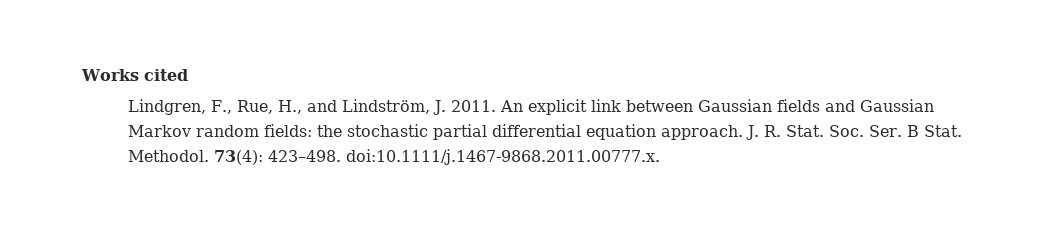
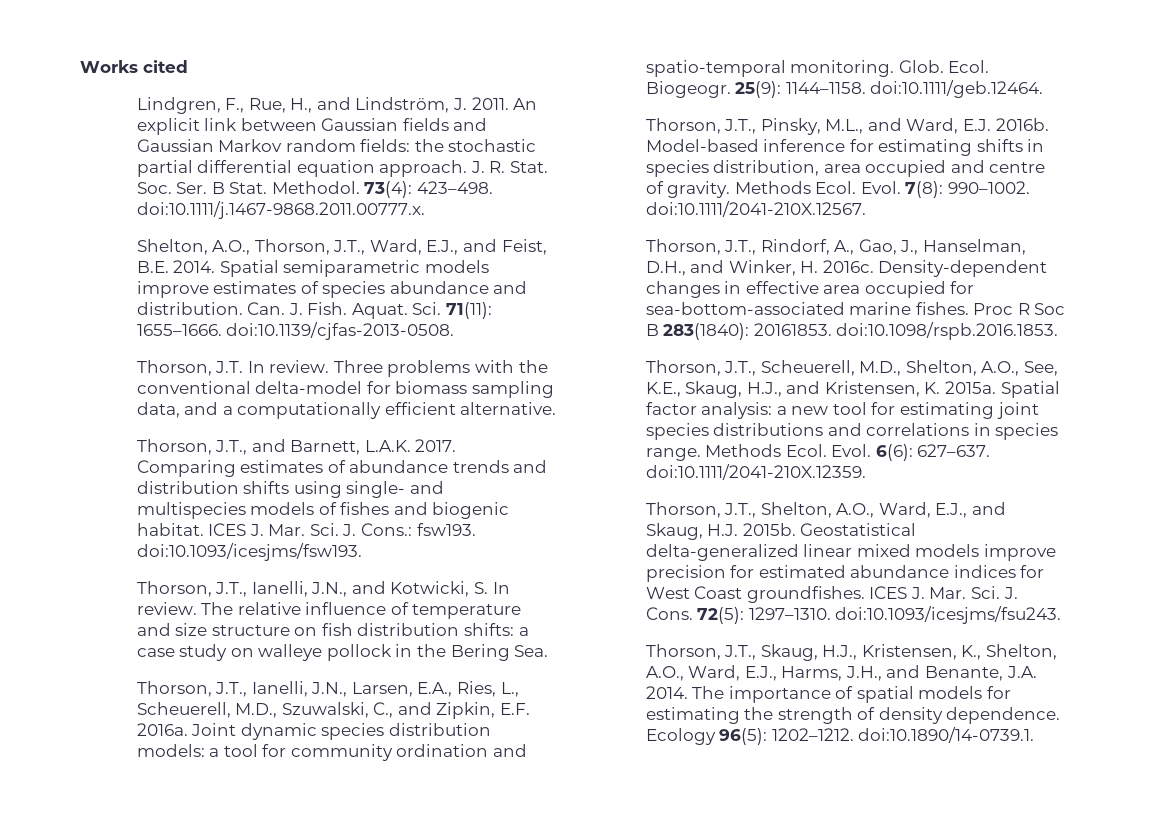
(660, 157) none -> [136,239,547,255] [136,260,489,277] [136,281,528,298] [136,302,493,319] [136,322,455,340] [136,360,548,377] [136,381,554,398] [136,402,557,419] [136,439,457,455] [136,460,548,477] [136,481,444,498] [136,502,510,519] [136,523,476,536] [136,543,362,561] [136,581,510,597] [136,602,522,619] [136,623,529,636] [136,644,549,661] [136,681,519,697] [136,702,531,719] [136,723,491,740] [136,744,528,761] [645,60,990,77] [645,80,1044,98] [645,118,1049,135] [645,139,1045,156] [645,160,1046,177] [645,181,1031,198] [645,201,866,217] [645,239,1027,255] [645,260,1048,277] [645,281,975,298] [645,302,1066,315] [645,322,1059,340] [645,360,1059,376] [645,381,1060,398] [645,402,1039,419] [645,423,1059,440] [645,444,991,461] [645,464,866,480] [645,502,1007,518] [645,523,917,540] [645,544,1056,561] [645,565,1045,582] [645,586,1018,603] [645,606,1062,624] [645,644,1058,661] [645,665,1037,681] [645,686,1012,703] [645,707,1061,724] [645,727,1035,745] // Shelton, A.O., Thorson, J.T., Ward, E.J., and Feist, B.E. 2014. Spatial semiparametric models improve estimates of species abundance and distribution. Can. J. Fish. Aquat. Sci. 71(11): 1655–1666. doi:10.1139/cjfas-2013-0508. // Thorson, J.T. In review. Three problems with the conventional delta-model for biomass sampling data, and a computationally efficient alternative. // Thorson, J.T., and Barnett, L.A.K. 2017. Comparing estimates of abundance trends and distribution shifts using single- and multispecies models of fishes and biogenic habitat. ICES J. Mar. Sci. J. Cons.: fsw193. doi:10.1093/icesjms/fsw193. // Thorson, J.T., Ianelli, J.N., and Kotwicki, S. In review. The relative influence of temperature and size structure on fish distribution shifts: a case study on walleye pollock in the Bering Sea. // Thorson, J.T., Ianelli, J.N., Larsen, E.A., Ries, L., Scheuerell, M.D., Szuwalski, C., and Zipkin, E.F. 2016a. Joint dynamic species distribution models: a tool for community ordination and spatio-temporal monitoring. Glob. Ecol. Biogeogr. 25(9): 1144–1158. doi:10.1111/geb.12464. // Thorson, J.T., Pinsky, M.L., and Ward, E.J. 2016b. Model-based inference for estimating shifts in species distribution, area occupied and centre of gravity. Methods Ecol. Evol. 7(8): 990–1002. doi:10.1111/2041-210X.12567. // Thorson, J.T., Rindorf, A., Gao, J., Hanselman, D.H., and Winker, H. 2016c. Density-dependent changes in effective area occupied for sea-bottom-associated marine fishes. Proc R Soc B 283(1840): 20161853. doi:10.1098/rspb.2016.1853. // Thorson, J.T., Scheuerell, M.D., Shelton, A.O., See, K.E., Skaug, H.J., and Kristensen, K. 2015a. Spatial factor analysis: a new tool for estimating joint species distributions and correlations in species range. Methods Ecol. Evol. 6(6): 627–637. doi:10.1111/2041-210X.12359. // Thorson, J.T., Shelton, A.O., Ward, E.J., and Skaug, H.J. 2015b. Geostatistical delta-generalized linear mixed models improve precision for estimated abundance indices for West Coast groundfishes. ICES J. Mar. Sci. J. Cons. 72(5): 1297–1310. doi:10.1093/icesjms/fsu243. // Thorson, J.T., Skaug, H.J., Kristensen, K., Shelton, A.O., Ward, E.J., Harms, J.H., and Benante, J.A. 2014. The importance of spatial models for estimating the strength of density dependence. Ecology 96(5): 1202–1212. doi:10.1890/14-0739.1.

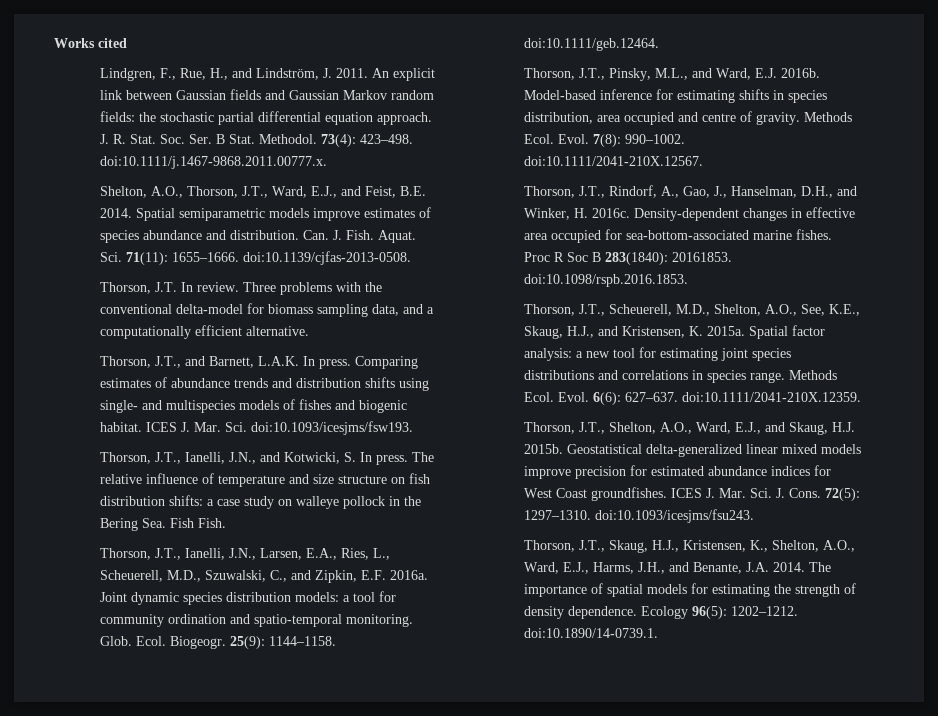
[415,439,457,452] 2017. -> [303,356,352,369] In press.
[342,523,476,536] J. Cons.: fsw193. -> (248, 427) none
[136,602,197,615] review. -> [376,455,409,465] press.
(549, 651) none -> [170,518,227,528] Fish Fish.

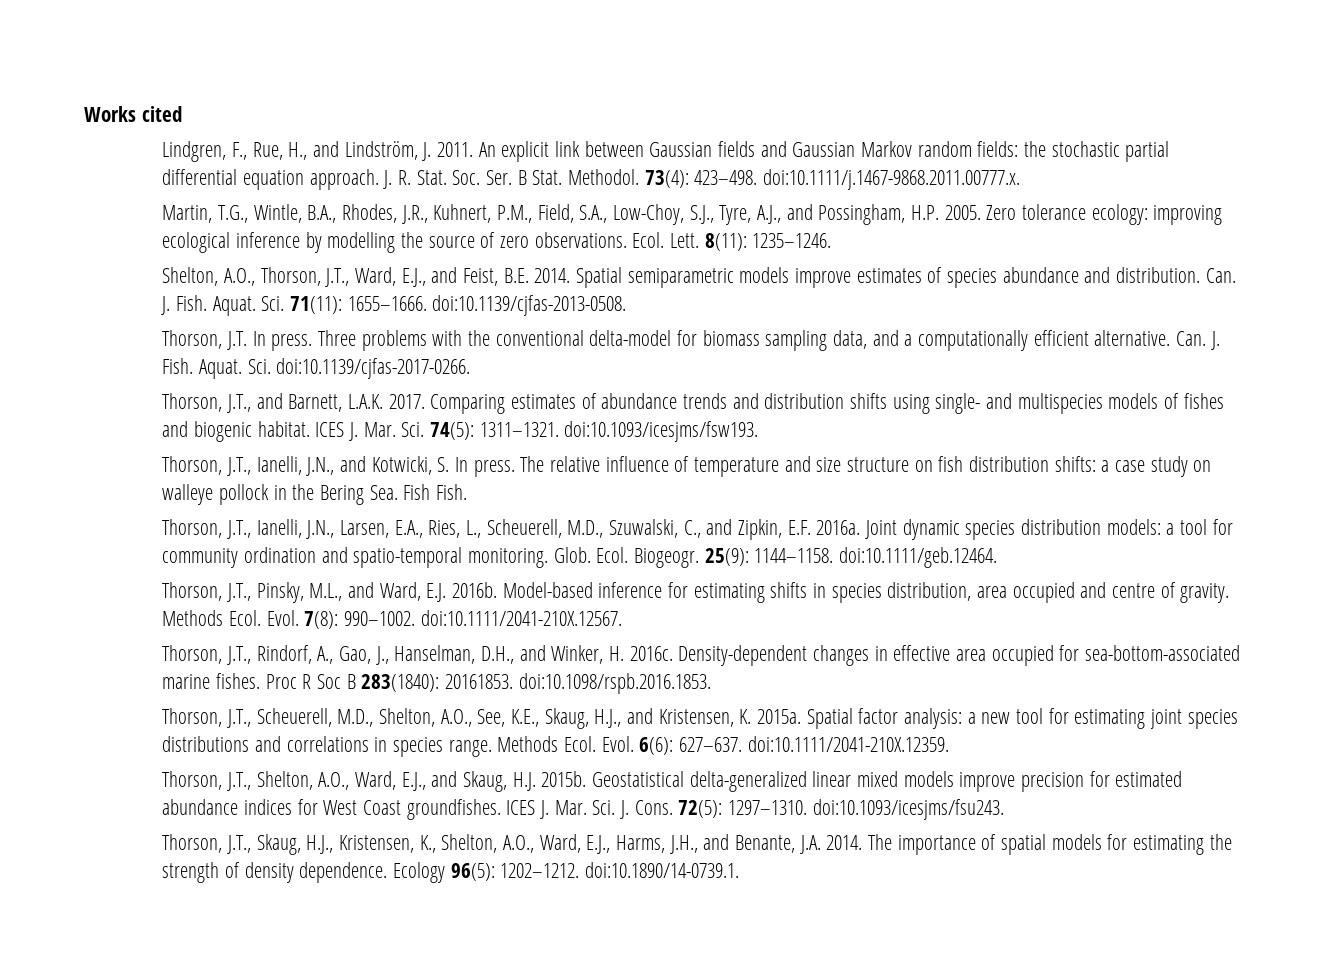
(328, 162) none -> [162,204,1223,225] [162,232,832,253] // Martin, T.G., Wintle, B.A., Rhodes, J.R., Kuhnert, P.M., Field, S.A., Low-Choy, S.J., Tyre, A.J., and Possingham, H.P. 2005. Zero tolerance ecology: improving ecological inference by modelling the source of zero observations. Ecol. Lett. 8(11): 1235–1246.
[197,282,240,292] review. -> [271,334,313,351] press.
(310, 331) none -> [1176,331,1220,350] [162,358,471,379] Can. J. Fish. Aquat. Sci. doi:10.1139/cjfas-2017-0266.
[303,356,352,369] In press. -> [388,394,425,409] 2017.
(248, 427) none -> [430,422,559,440] 74(5): 1311–1321.

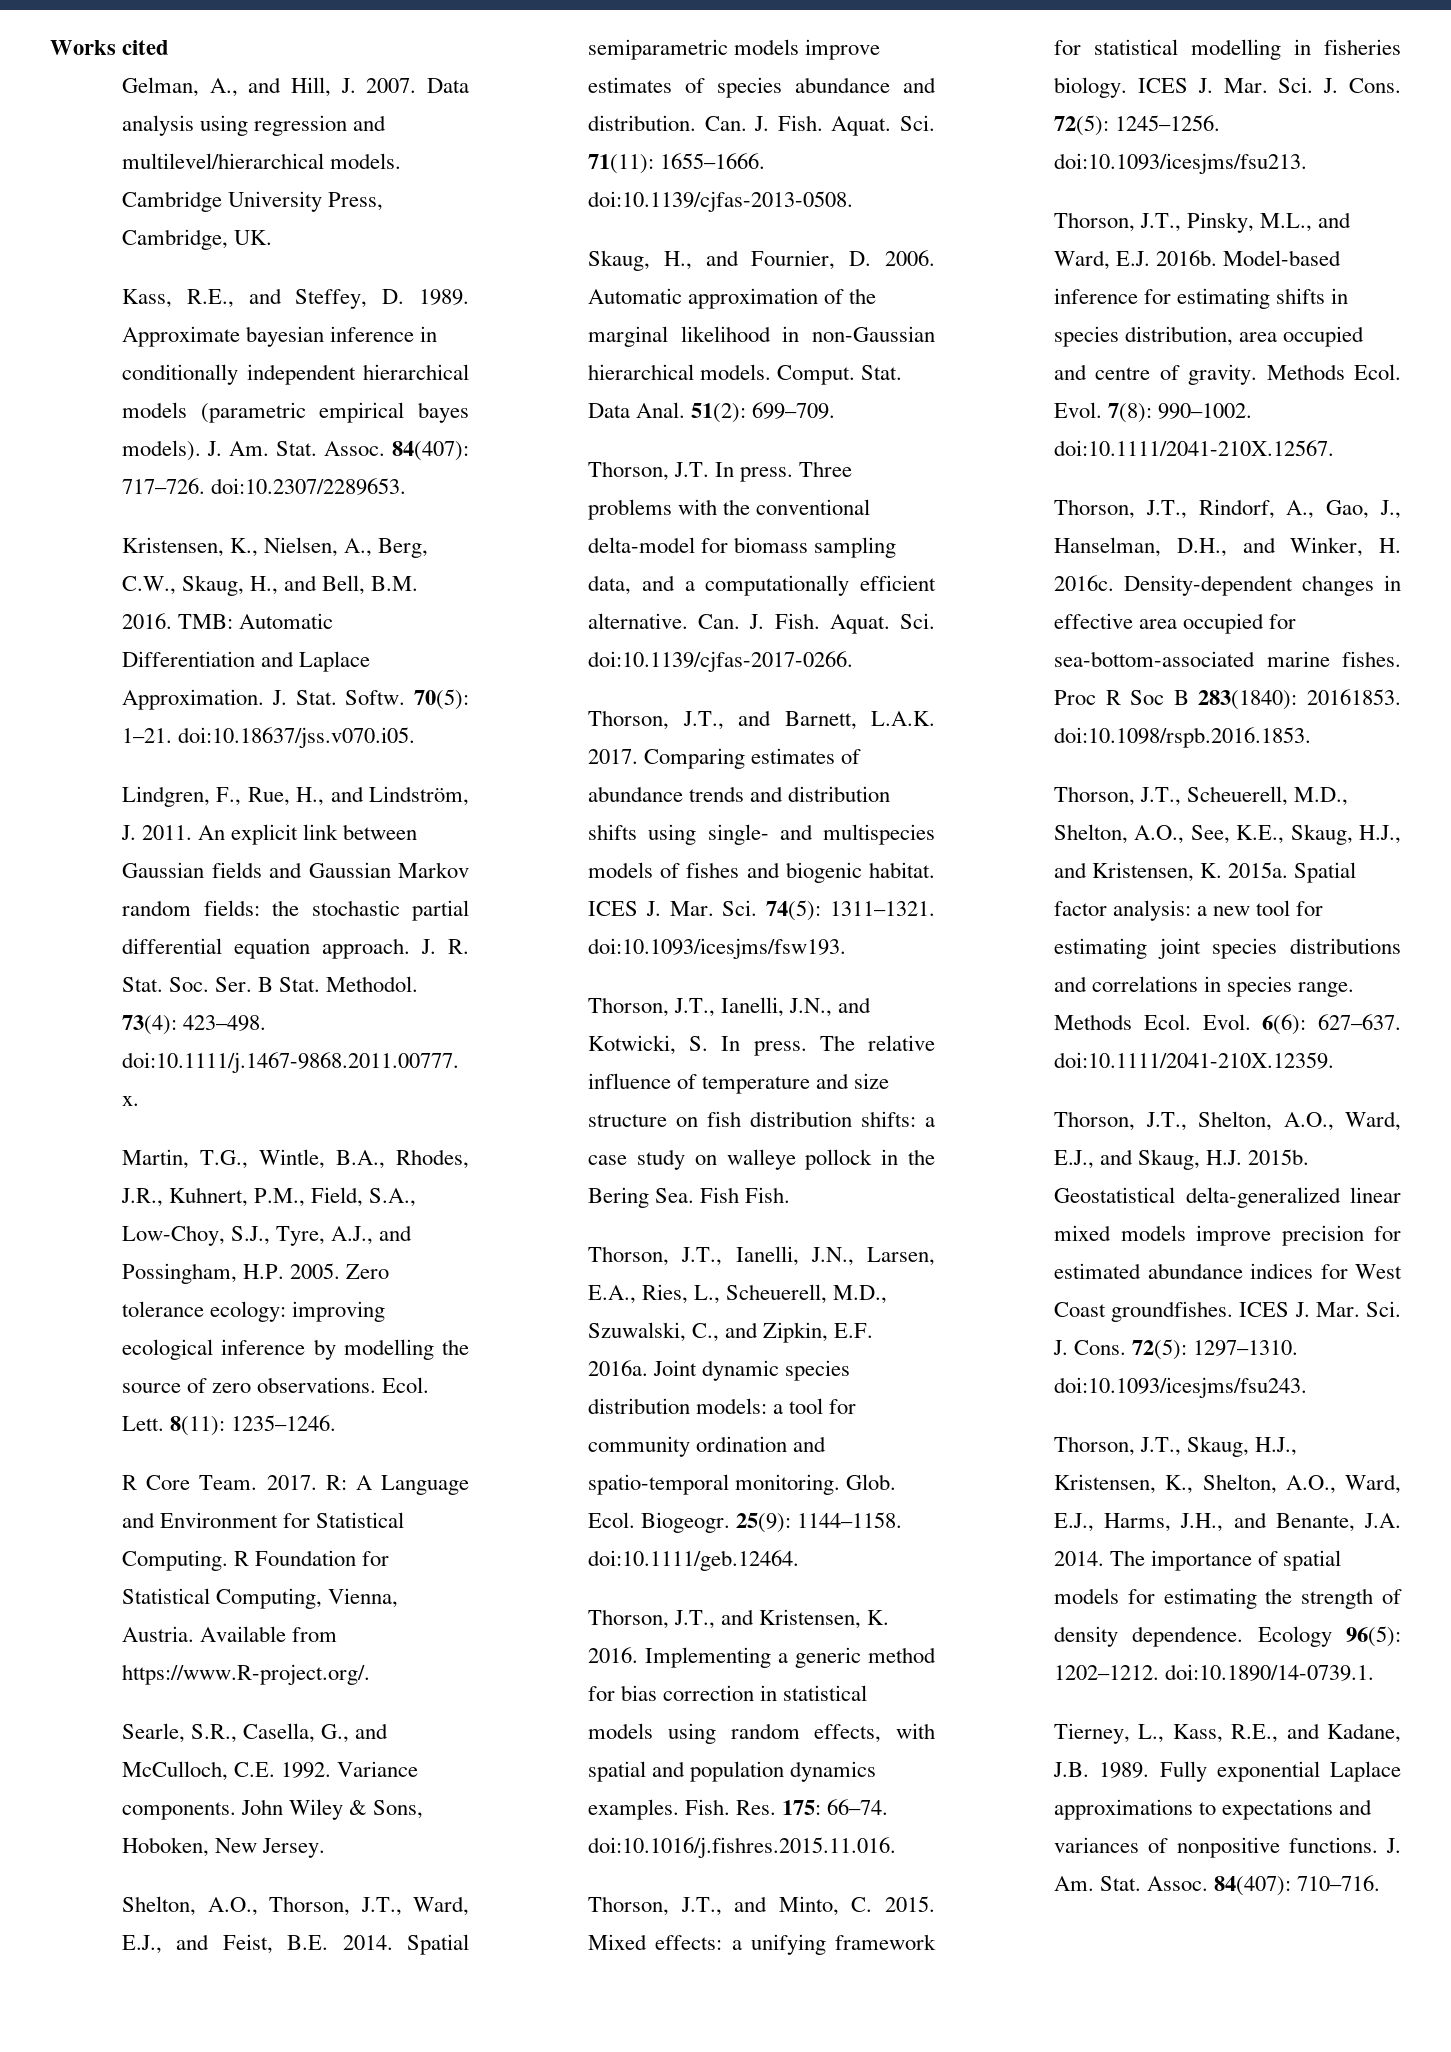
(182, 114) none -> [122,77,469,97] [122,115,387,136] [122,153,402,169] [122,191,384,212] [122,229,273,250] [122,288,469,309] [122,326,438,347] [122,364,469,385] [122,402,469,423] [122,440,469,461] [122,478,407,495] [122,537,429,558] [122,575,419,596] [122,613,334,629] [122,651,371,672] [122,689,469,710] [122,727,416,748] // Gelman, A., and Hill, J. 2007. Data analysis using regression and multilevel/hierarchical models. Cambridge University Press, Cambridge, UK. // Kass, R.E., and Steffey, D. 1989. Approximate bayesian inference in conditionally independent hierarchical models (parametric empirical bayes models). J. Am. Stat. Assoc. 84(407): 717–726. doi:10.2307/2289653. // Kristensen, K., Nielsen, A., Berg, C.W., Skaug, H., and Bell, B.M. 2016. TMB: Automatic Differentiation and Laplace Approximation. J. Stat. Softw. 70(5): 1–21. doi:10.18637/jss.v070.i05.
(832, 240) none -> [122,1475,469,1495] [122,1512,405,1528] [122,1550,390,1571] [122,1588,399,1609] [122,1626,338,1642] [122,1664,371,1685] [122,1723,389,1743] [122,1761,419,1781] [122,1799,424,1820] [122,1837,326,1858] // R Core Team. 2017. R: A Language and Environment for Statistical Computing. R Foundation for Statistical Computing, Vienna, Austria. Available from https://www.R-project.org/. // Searle, S.R., Casella, G., and McCulloch, C.E. 1992. Variance components. John Wiley & Sons, Hoboken, New Jersey.
(627, 305) none -> [588,250,935,271] [588,288,877,309] [588,326,935,347] [588,364,903,385] [588,402,836,423] // Skaug, H., and Fournier, D. 2006. Automatic approximation of the marginal likelihood in non-Gaussian hierarchical models. Comput. Stat. Data Anal. 51(2): 699–709.
(998, 557) none -> [588,1609,890,1629] [588,1647,936,1668] [588,1685,868,1701] [588,1723,935,1744] [588,1761,877,1782] [588,1799,889,1820] [588,1837,897,1858] [588,1896,935,1916] [588,1934,936,1955] [1054,39,1401,60] [1054,77,1401,98] [1054,115,1221,136] [1054,153,1308,174] // Thorson, J.T., and Kristensen, K. 2016. Implementing a generic method for bias correction in statistical models using random effects, with spatial and population dynamics examples. Fish. Res. 175: 66–74. doi:10.1016/j.fishres.2015.11.016. // Thorson, J.T., and Minto, C. 2015. Mixed effects: a unifying framework for statistical modelling in fisheries biology. ICES J. Mar. Sci. J. Cons. 72(5): 1245–1256. doi:10.1093/icesjms/fsu213.
(740, 870) none -> [1054,1723,1401,1744] [1053,1761,1401,1782] [1054,1799,1373,1820] [1054,1837,1401,1858] [1054,1875,1381,1896] // Tierney, L., Kass, R.E., and Kadane, J.B. 1989. Fully exponential Laplace approximations to expectations and variances of nonpositive functions. J. Am. Stat. Assoc. 84(407): 710–716.

